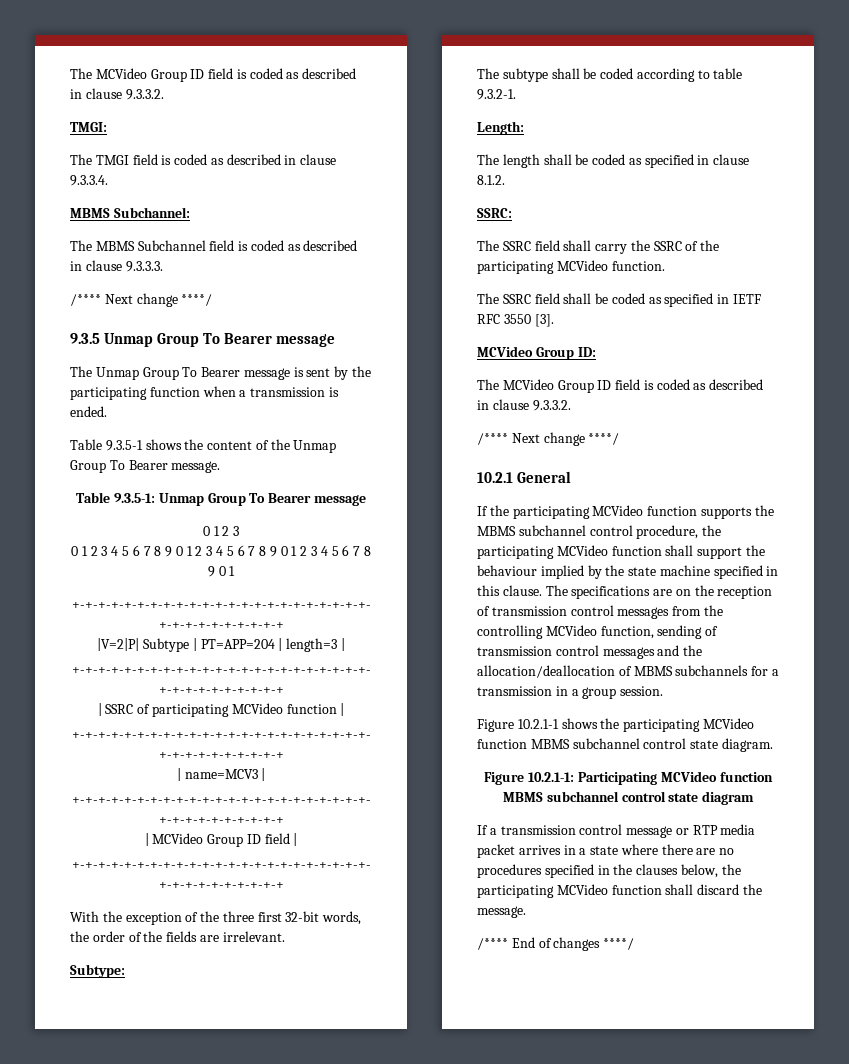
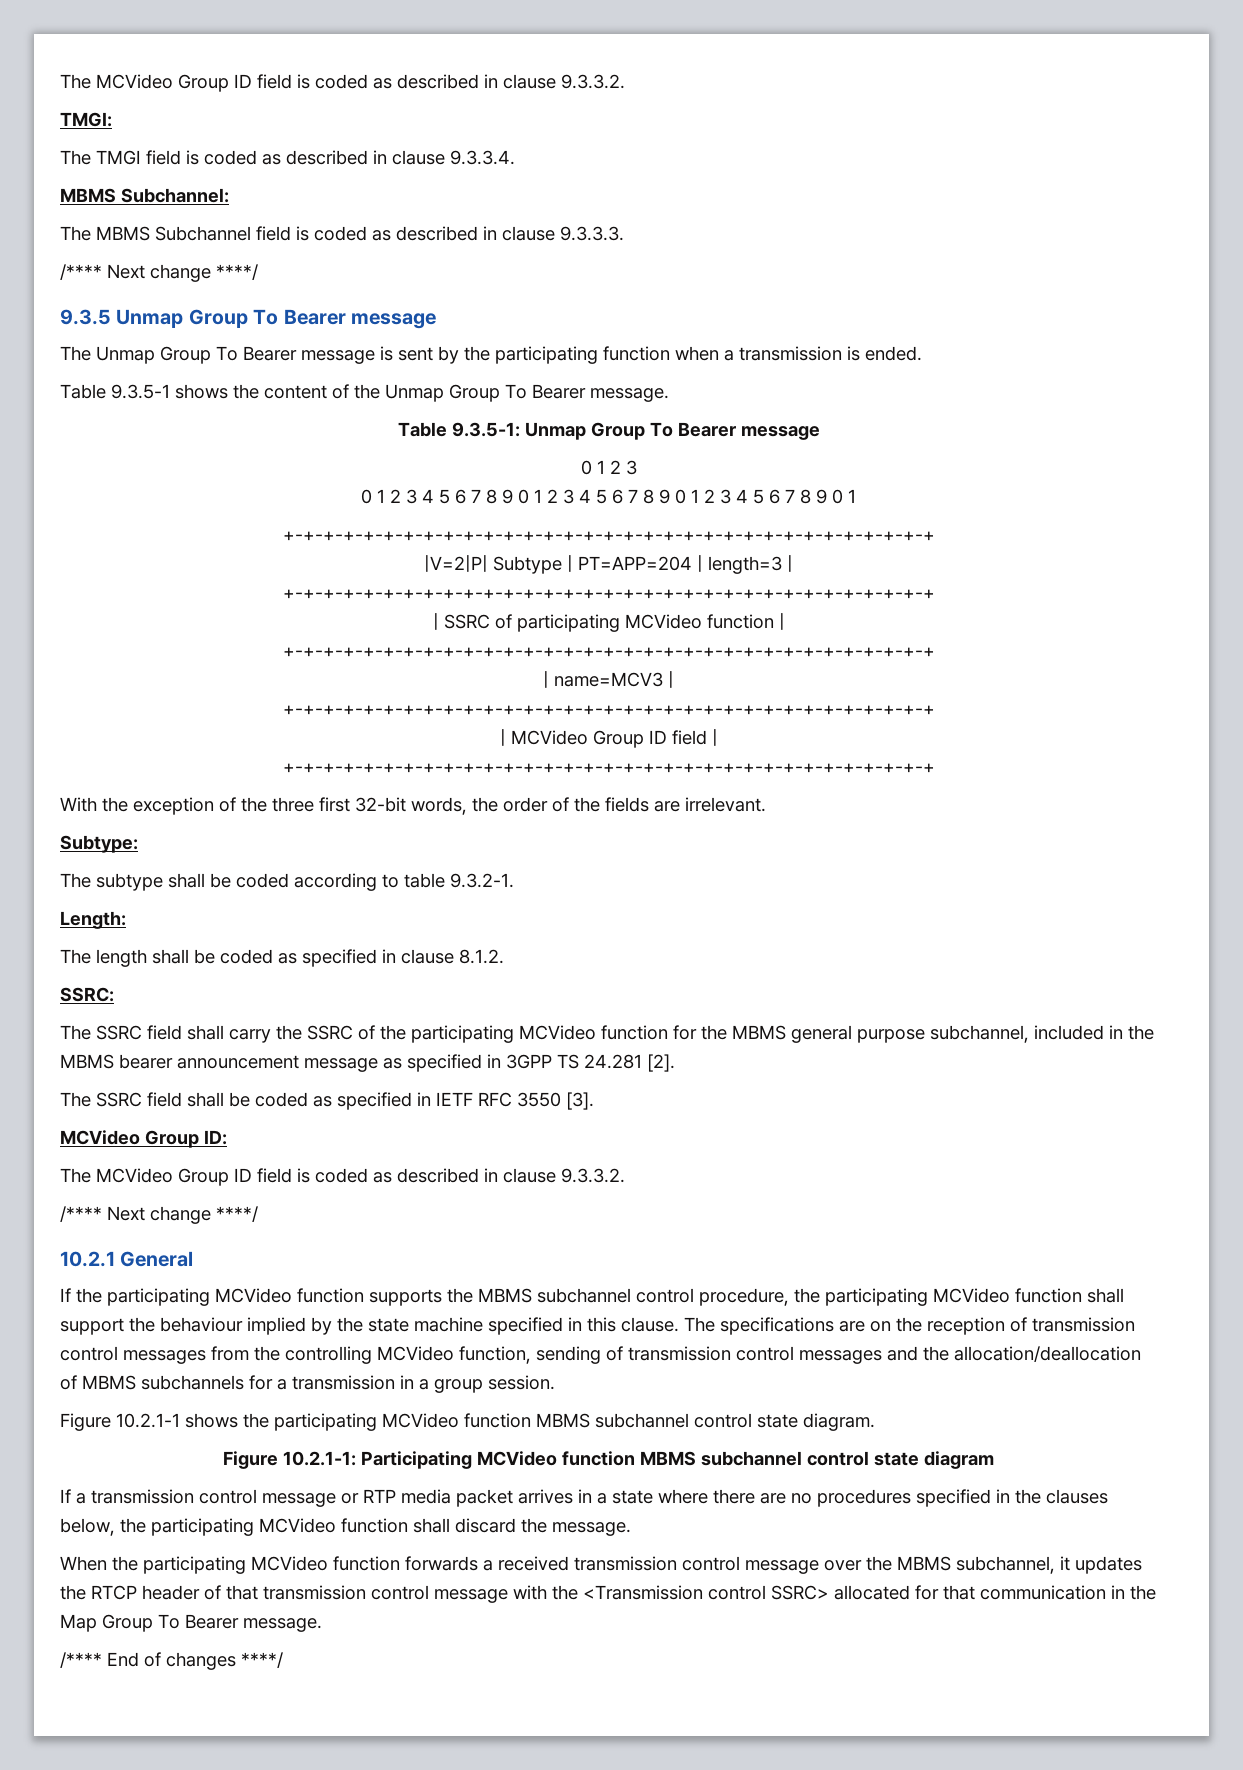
[611,261,665,271] function. -> [601,1025,1154,1043] [60,1054,675,1072] function for the MBMS general purpose subchannel, included in the MBMS bearer announcement message as specified in 3GPP TS 24.281 [2].
(526, 912) none -> [60,1556,1142,1574] [60,1585,1156,1603] [60,1614,322,1632] // When the participating MCVideo function forwards a received transmission control message over the MBMS subchannel, it updates the RTCP header of that transmission control message with the <Transmission control SSRC> allocated for that communication in the Map Group To Bearer message.

